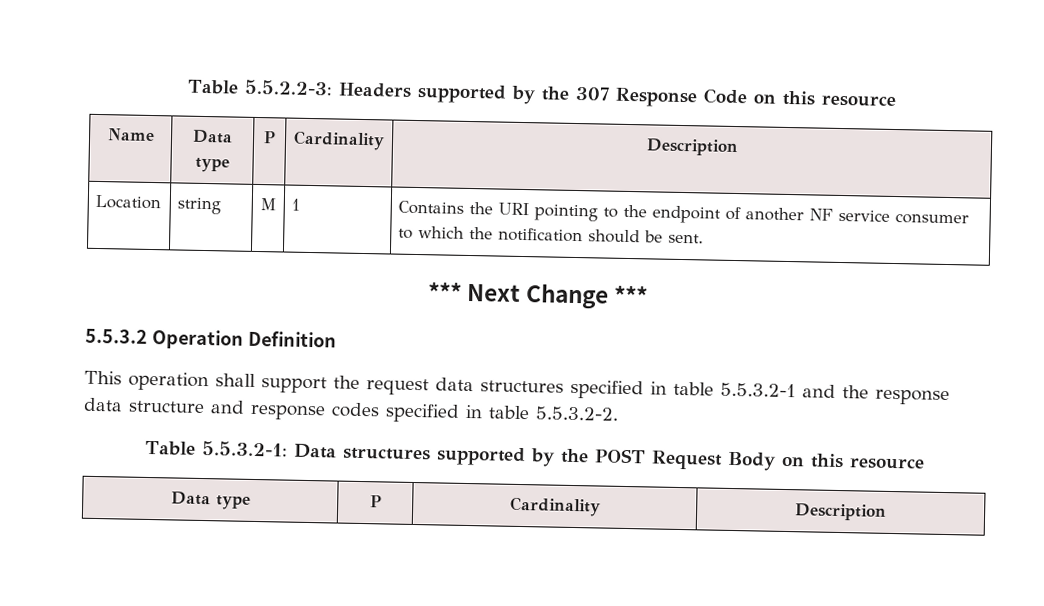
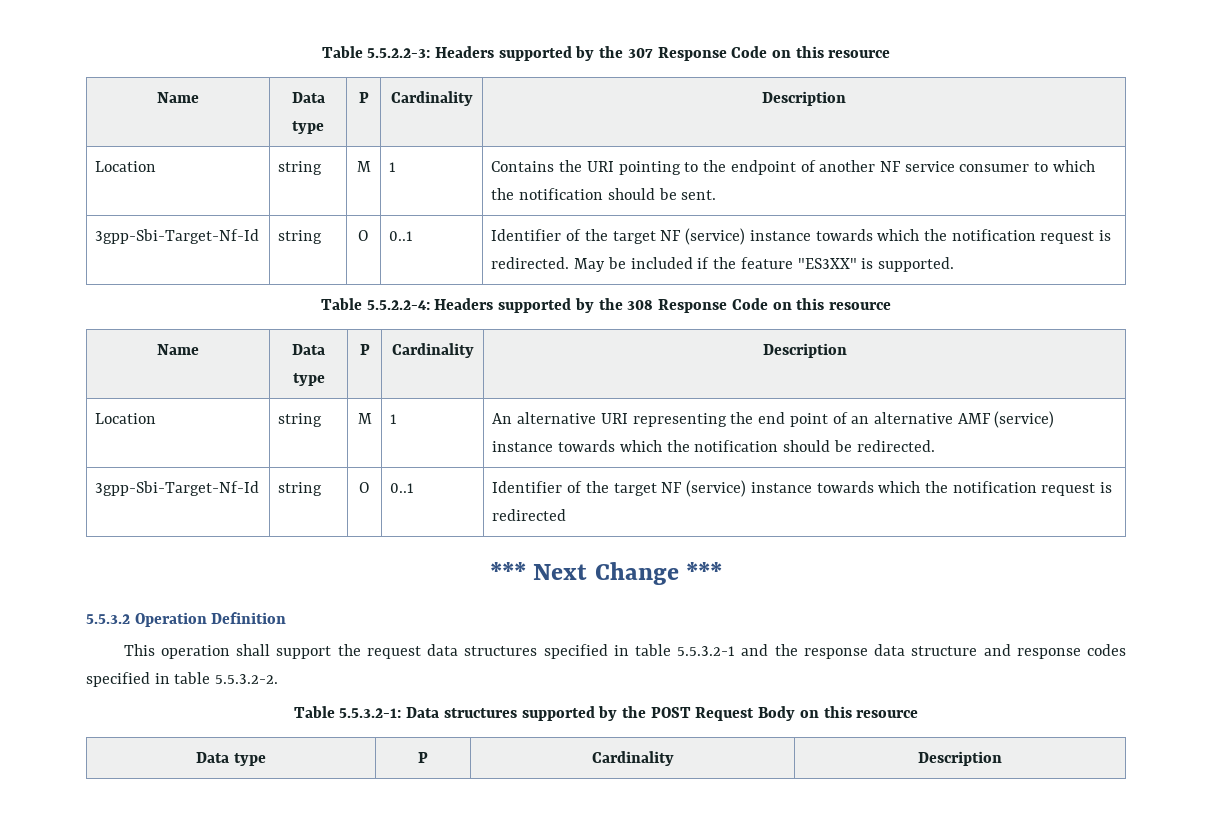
(705, 238) none -> [95,229,260,244] [278,230,323,244] [358,230,369,241] [389,231,414,241] [491,228,1112,245] [491,257,954,272] [321,298,891,313] [157,344,199,355] [292,344,325,355] [292,373,325,386] [359,344,370,355] [391,343,474,358] [762,343,847,358] [95,413,157,424] [278,413,323,427] [357,413,372,424] [390,414,398,424] [492,411,1055,428] [492,440,935,452] [95,481,260,496] [278,482,323,496] [359,482,370,493] [390,483,415,493] [492,480,1113,497] [492,509,567,521] // 3gpp-Sbi-Target-Nf-Id | string | O | 0..1 | Identifier of the target NF (service) instance towards which the notification request is redirected. May be included if the feature "ES3XX" is supported. // Table 5.5.2.2-4: Headers supported by the 308 Response Code on this resource // Name | Data type | P | Cardinality | Description // Location | string | M | 1 | An alternative URI representing the end point of an alternative AMF (service) instance towards which the notification should be redirected. // 3gpp-Sbi-Target-Nf-Id | string | O | 0..1 | Identifier of the target NF (service) instance towards which the notification request is redirected

